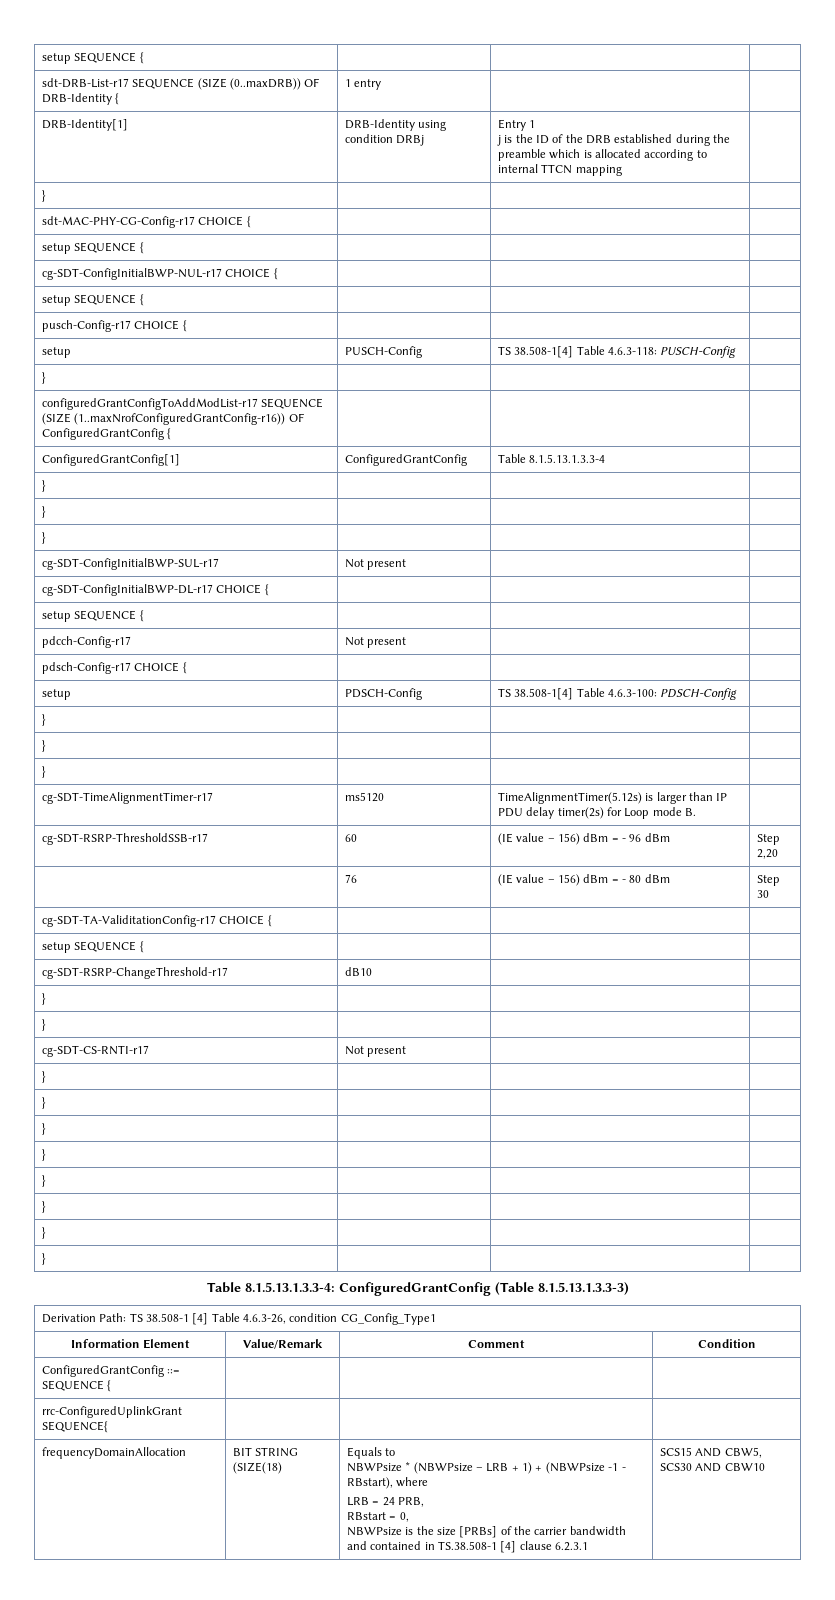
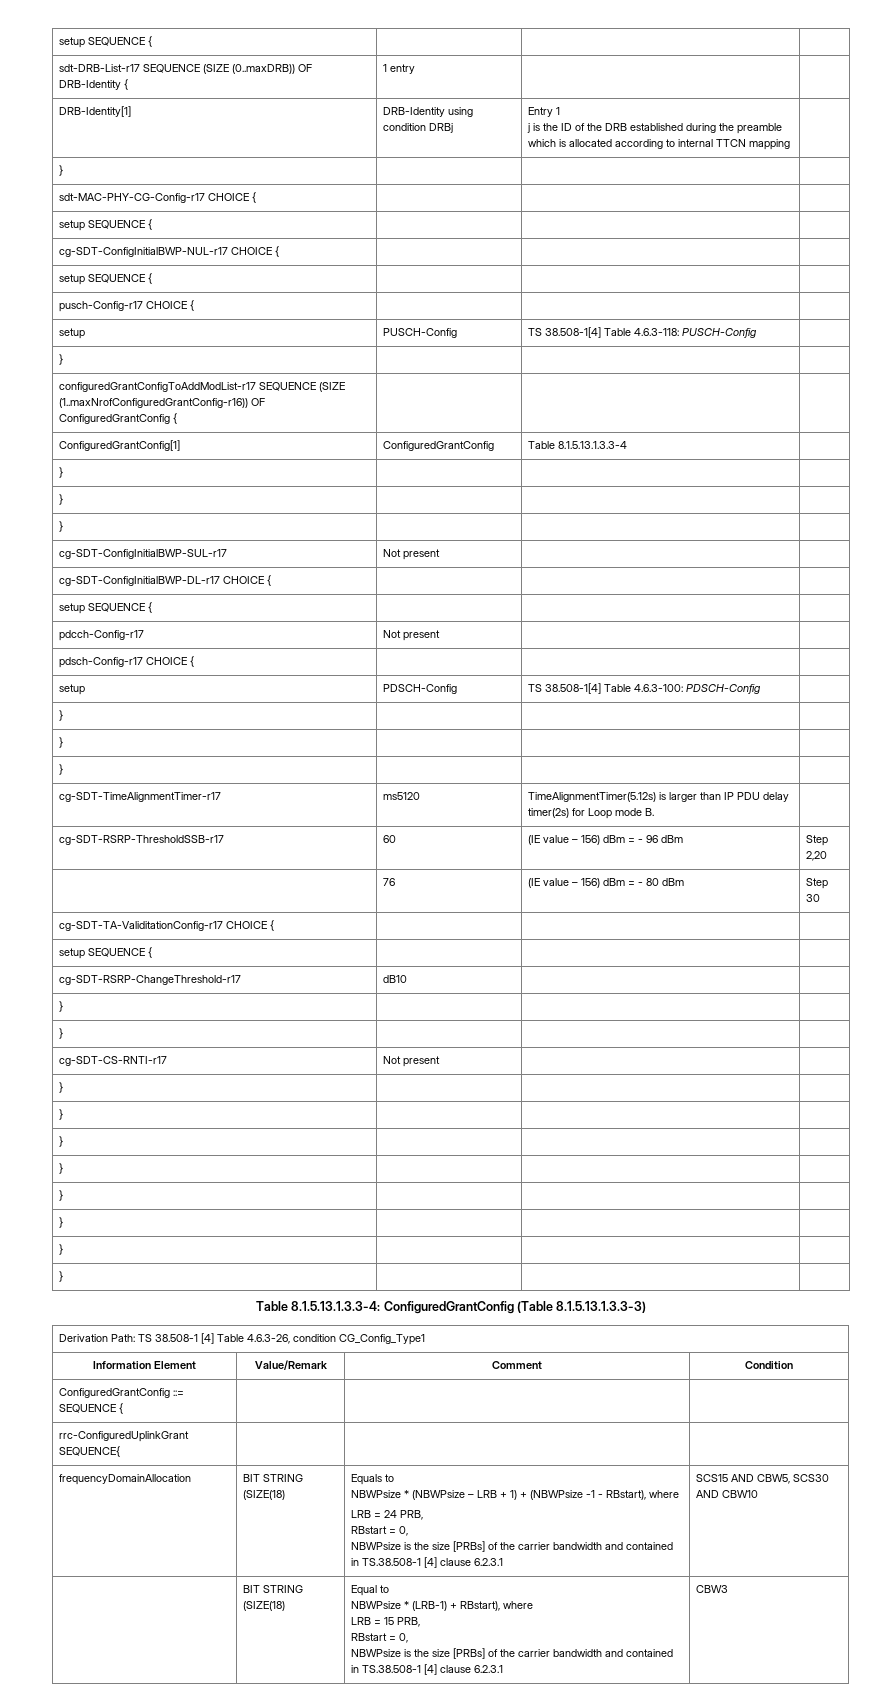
(765, 1467) none -> [243,1585,304,1593] [243,1601,286,1611] [351,1585,390,1596] [351,1601,534,1611] [351,1617,421,1627] [351,1633,409,1643] [351,1648,674,1659] [351,1664,504,1675] [696,1585,729,1593] // | BIT STRING (SIZE(18) | Equal to // NBWPsize * (LRB-1) + RBstart), where // LRB = 15 PRB, // RBstart = 0, // NBWPsize is the size [PRBs] of the carrier bandwidth and contained in TS.38.508-1 [4] clause 6.2.3.1 | CBW3

